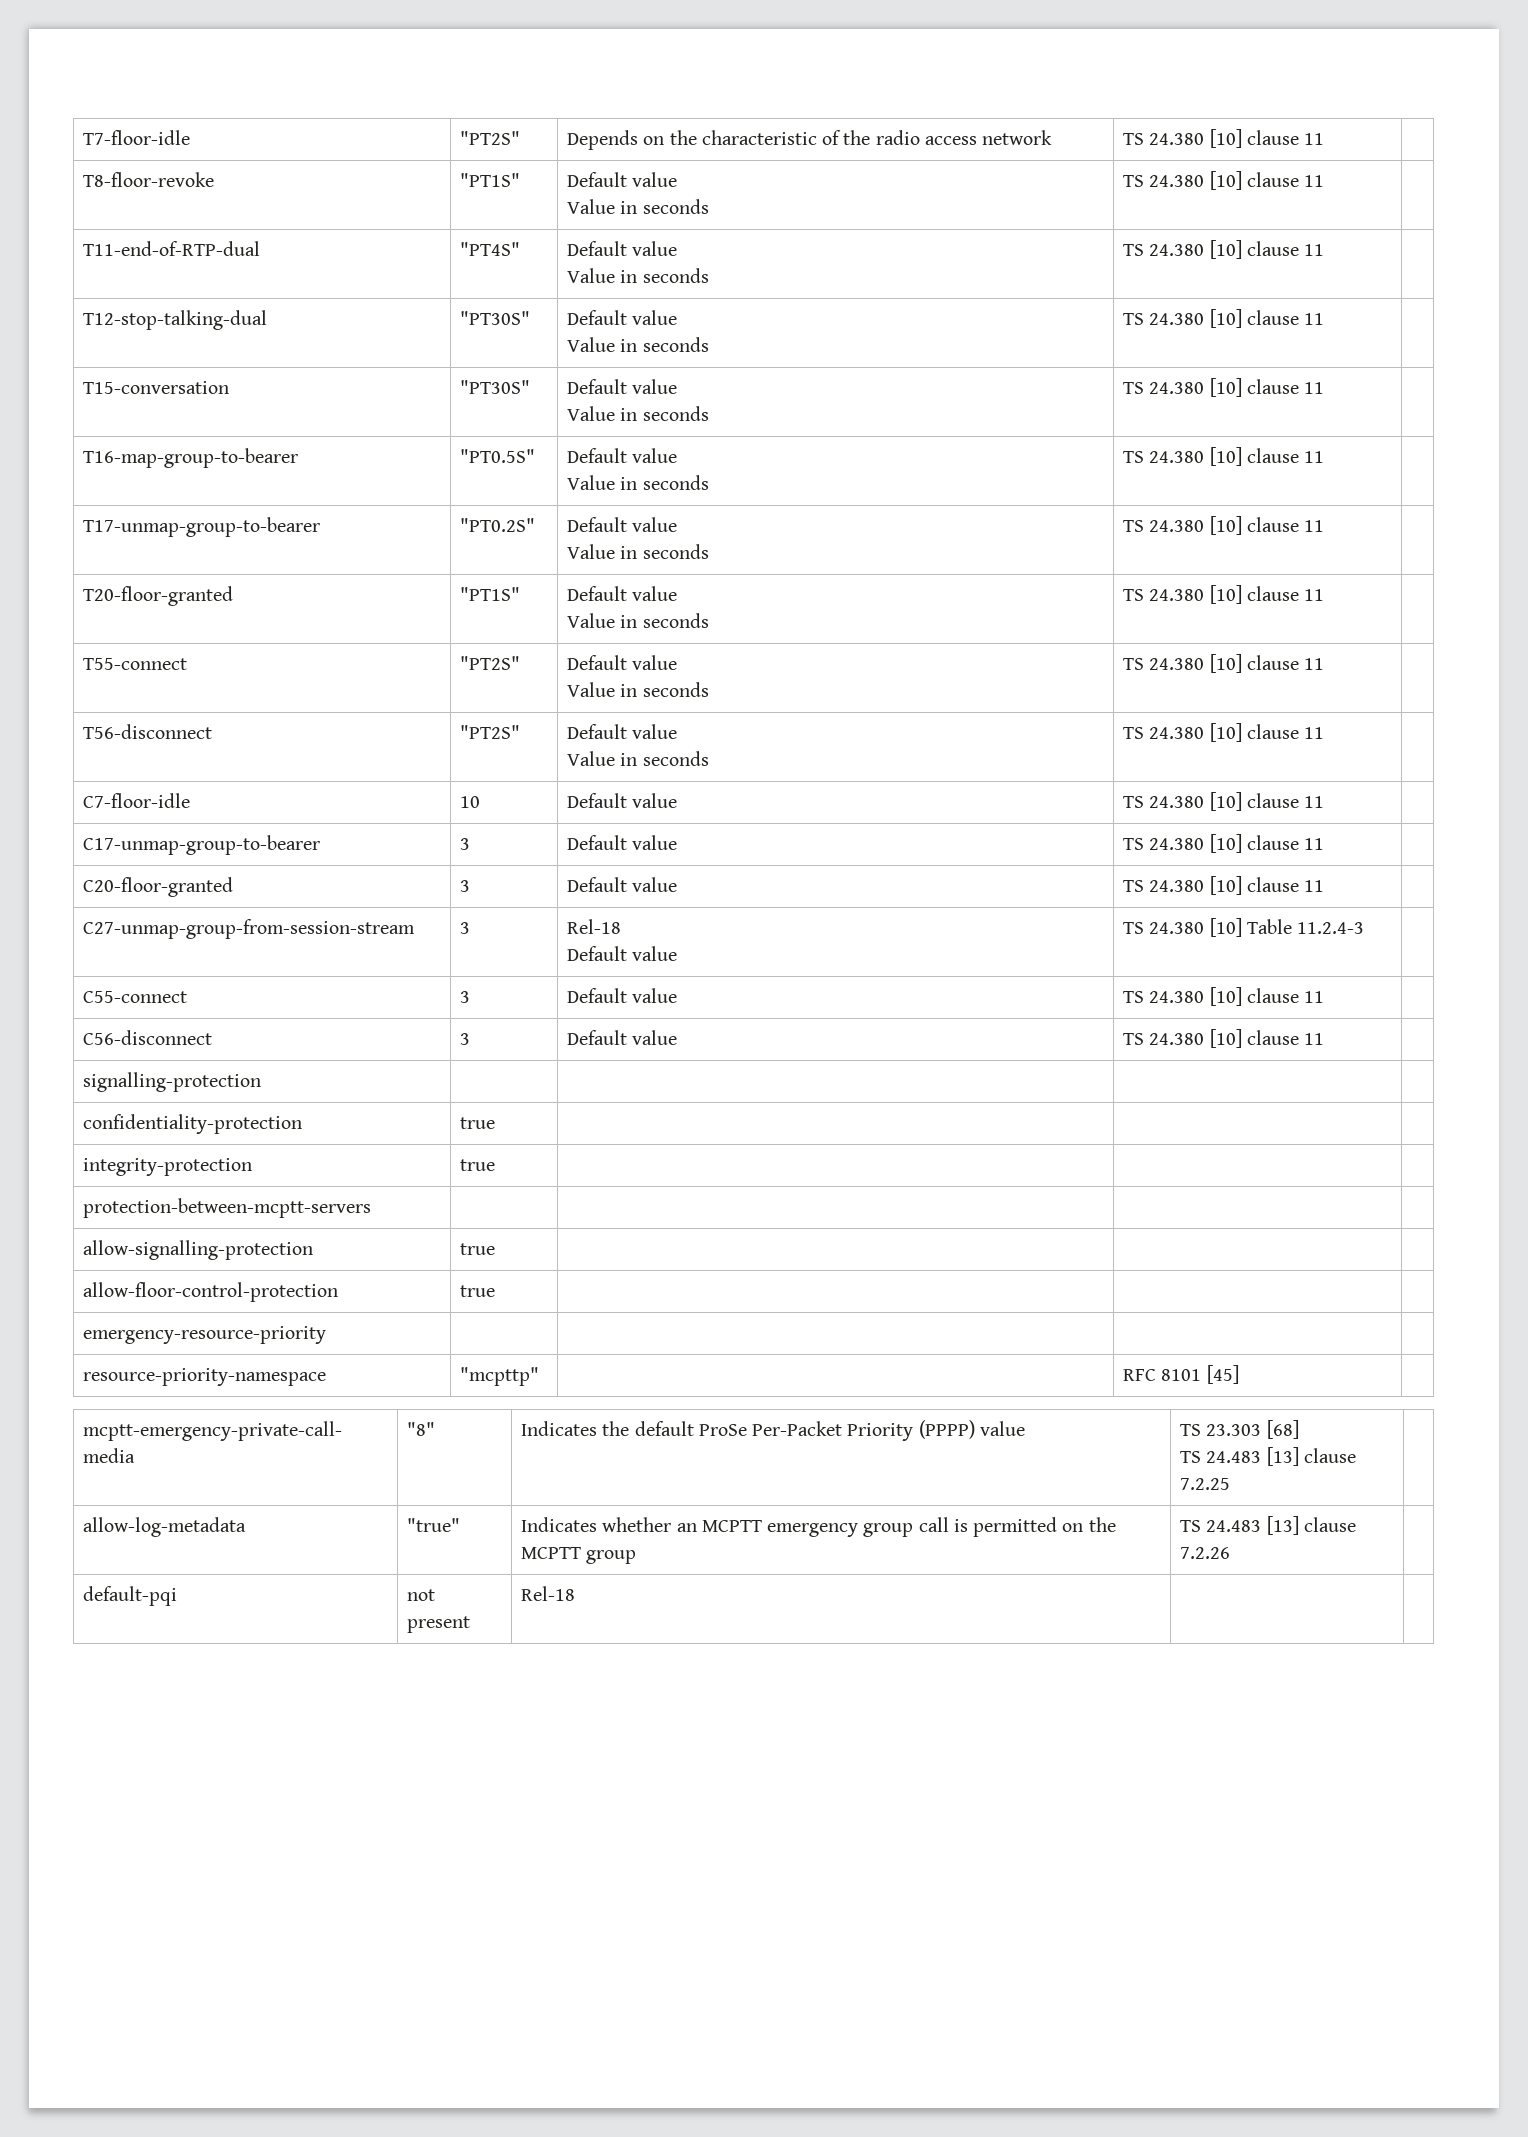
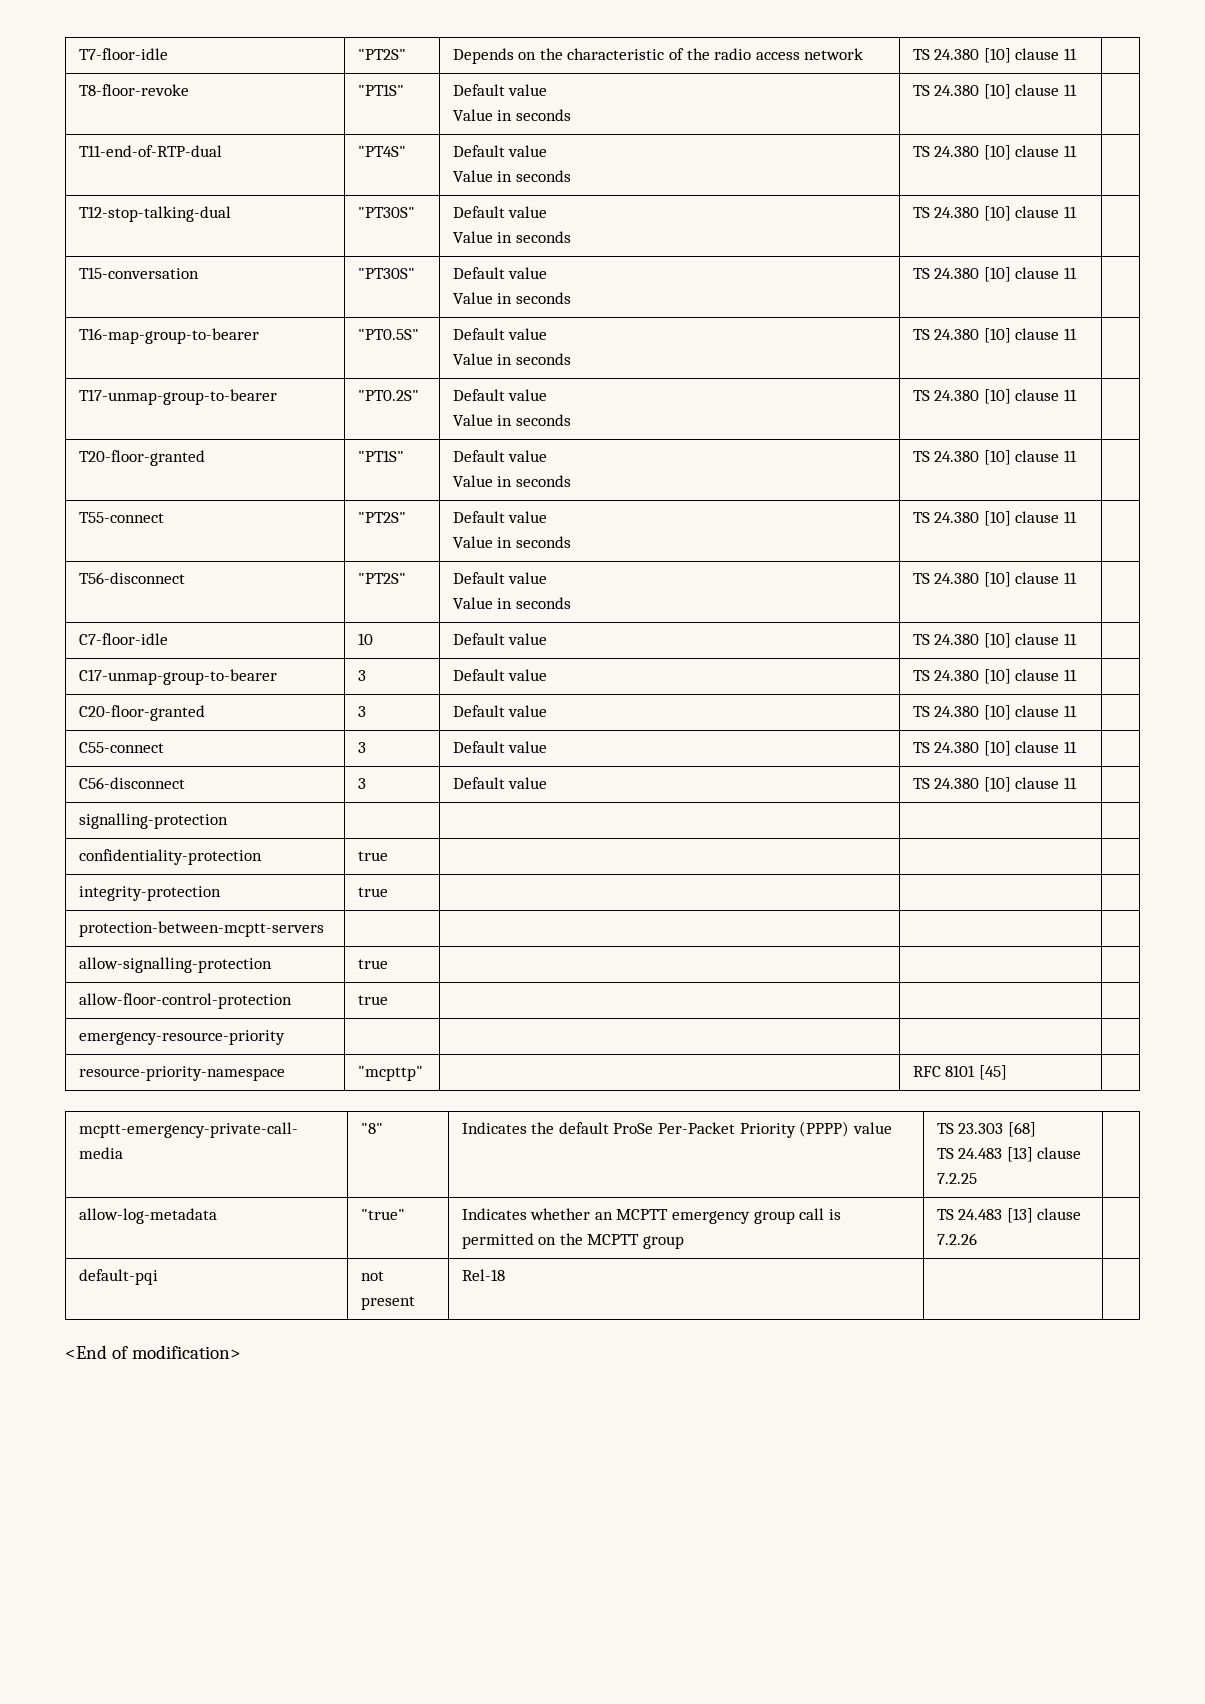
[83,919,416,939] [460,922,471,934] [567,919,622,934] [567,946,678,961] [1123,918,1365,937] // C27-unmap-group-from-session-stream | 3 | Rel-18 // Default value | TS 24.380 [10] Table 11.2.4-3 | -> (1077, 711) none
(576, 1593) none -> [65,1345,242,1359] // <End of modification>

